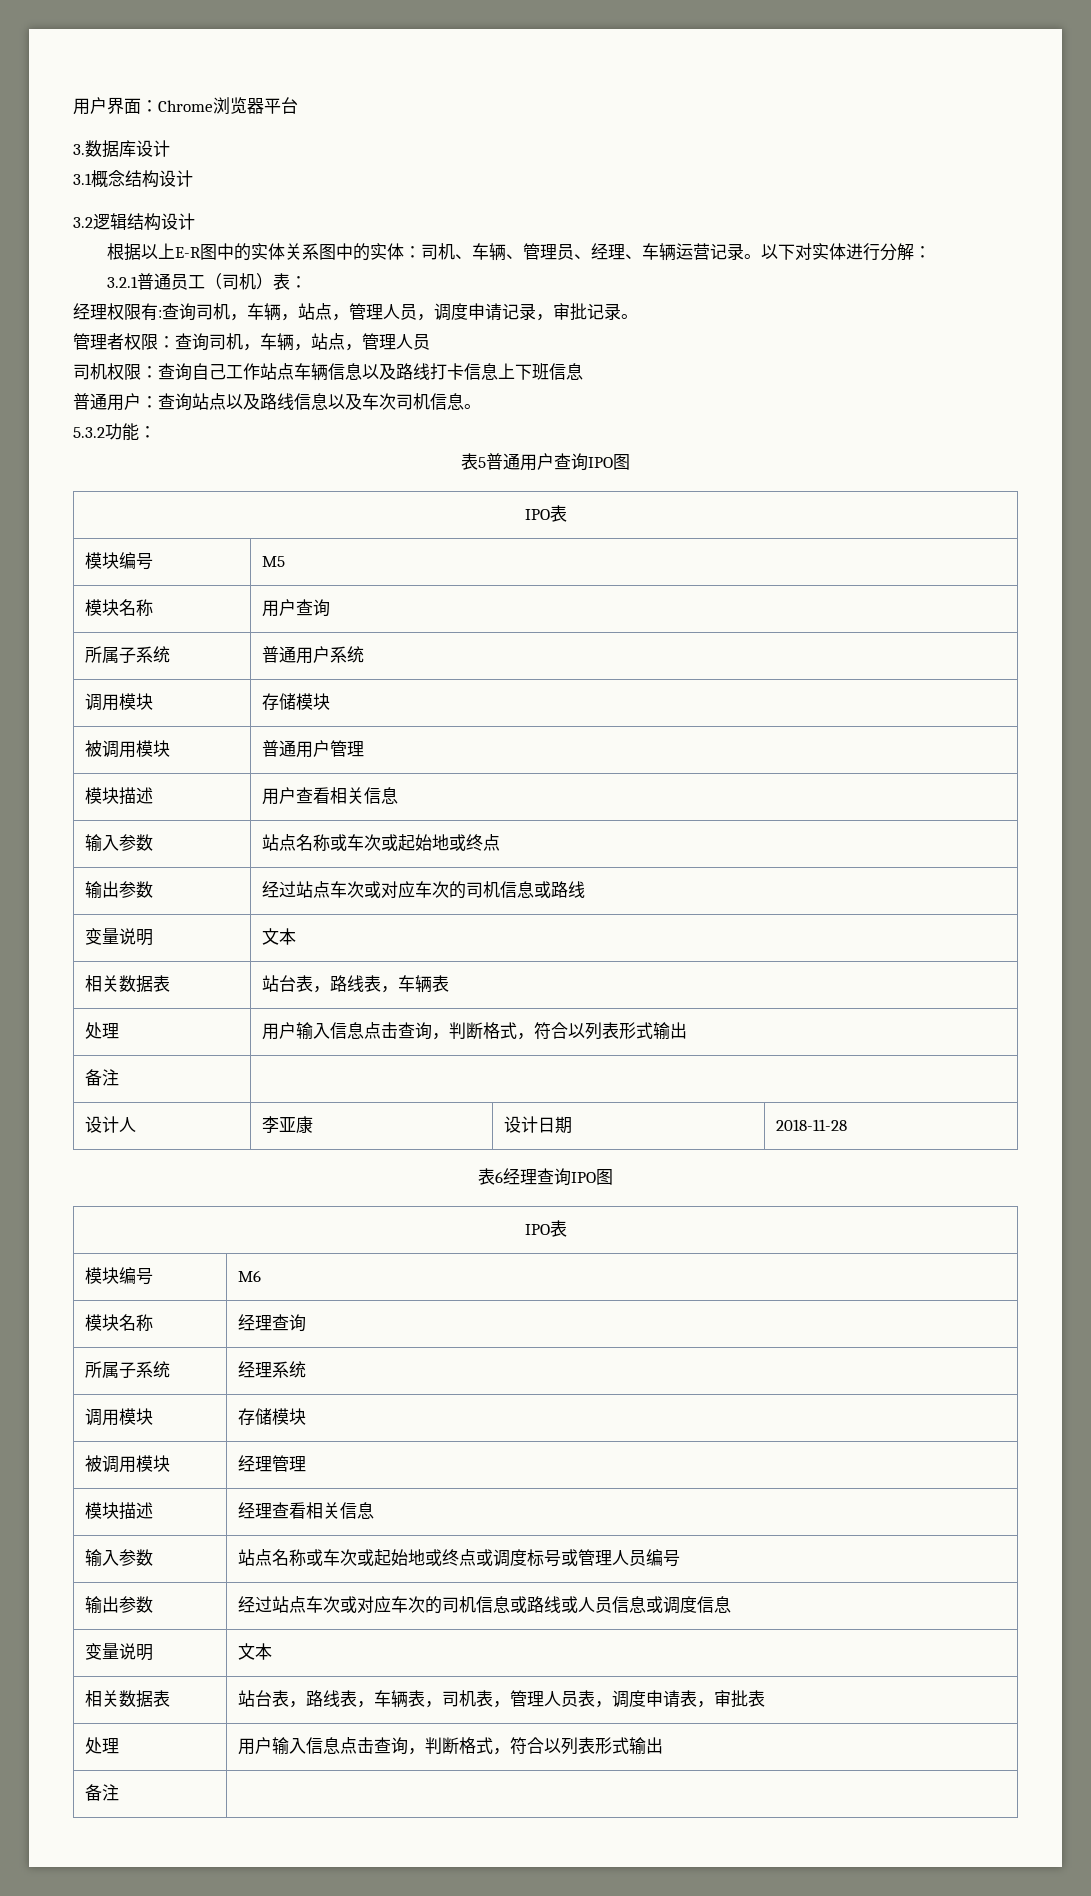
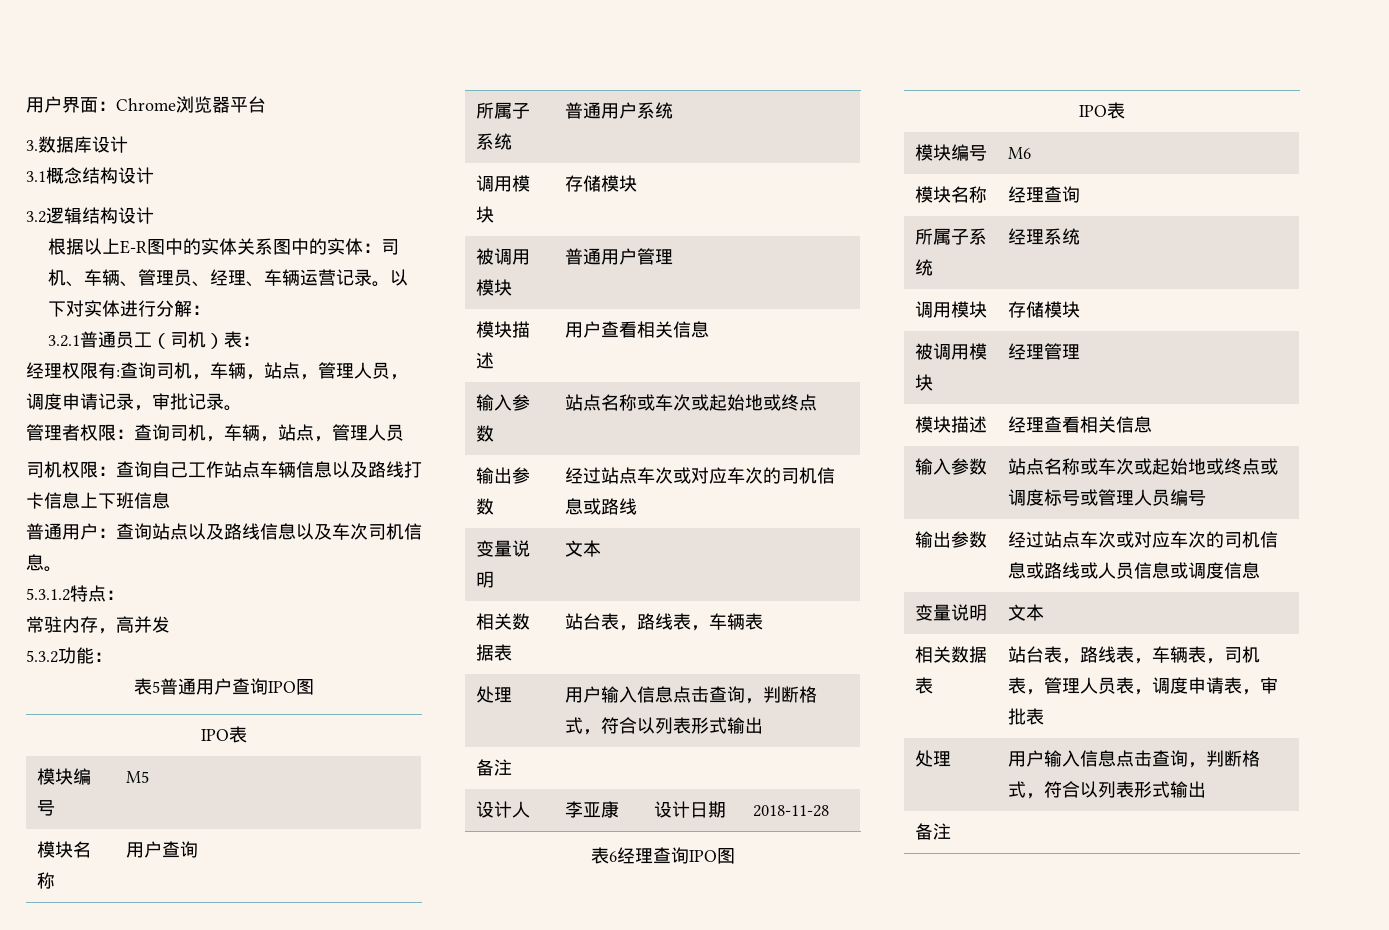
(481, 406) none -> [26,585,124,602] [26,616,170,634] // 5.3.1.2特点： // 常驻内存，高并发

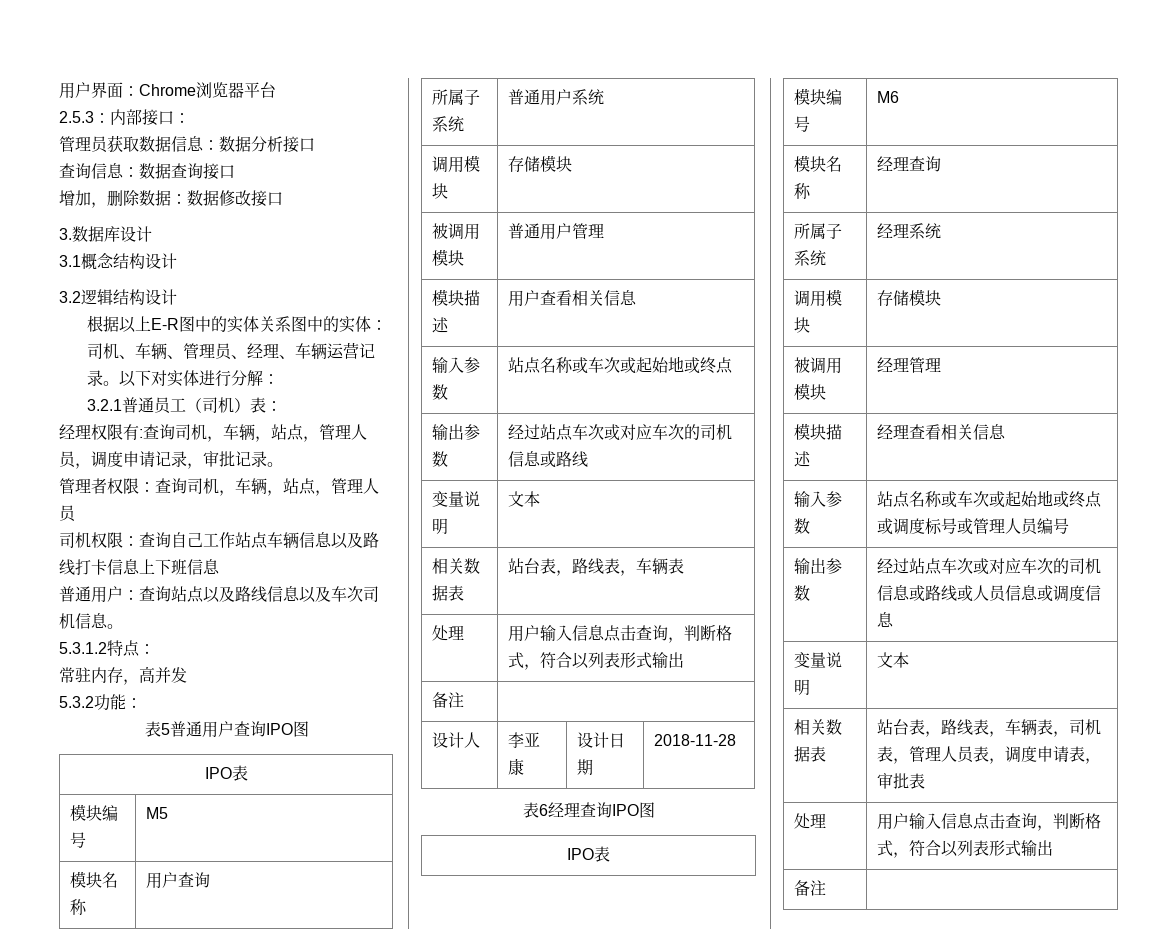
(266, 104) none -> [59,109,190,126] [59,135,315,153] [59,163,235,180] [59,190,283,208] // 2.5.3：内部接口： // 管理员获取数据信息：数据分析接口 // 查询信息：数据查询接口 // 增加，删除数据：数据修改接口

